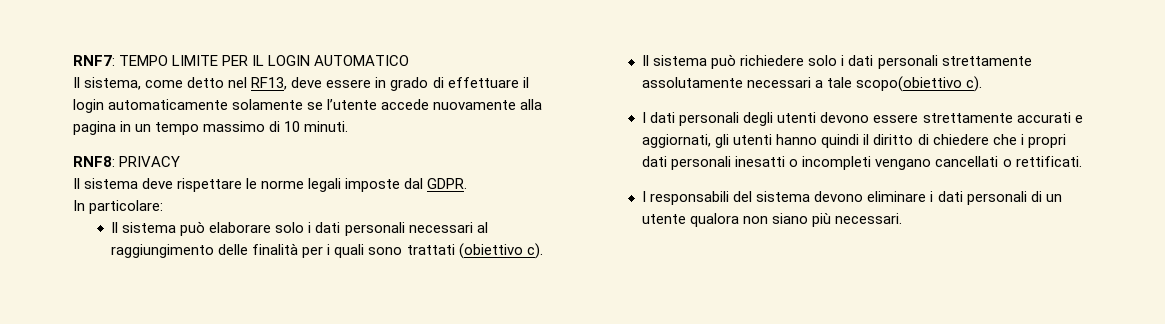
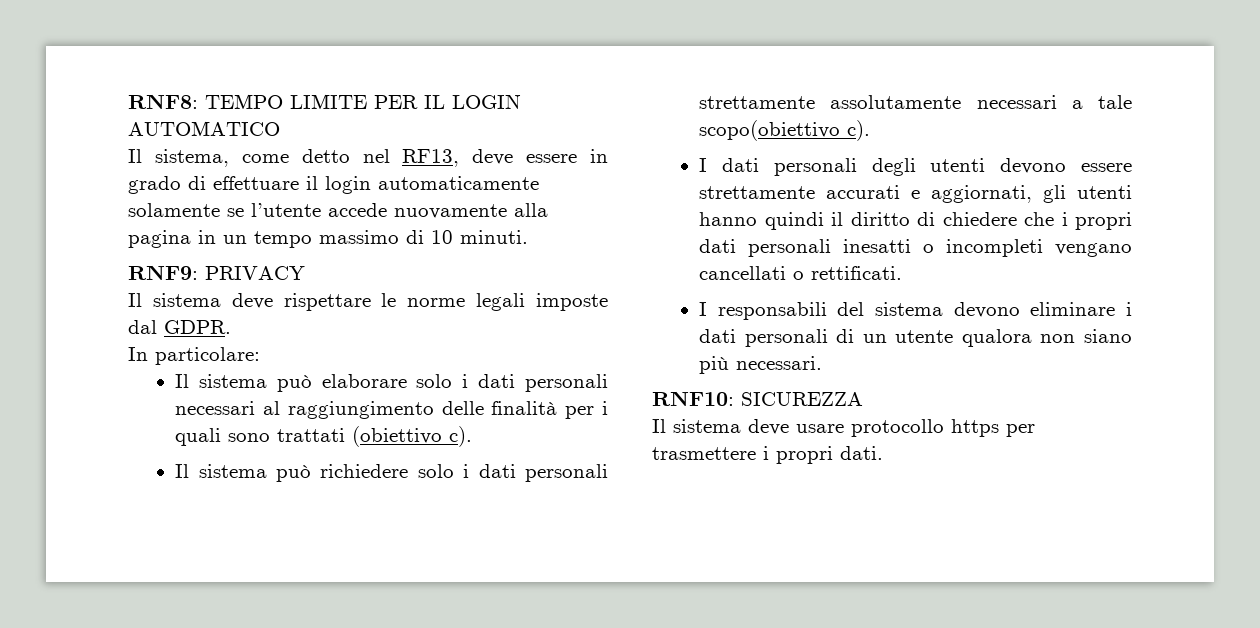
[73,55,115,66] RNF7: -> [128,94,198,109] RNF8:
[73,156,115,167] RNF8: -> [128,265,198,280] RNF9:
(903, 218) none -> [652,391,863,406] [652,419,1035,437] [652,446,883,464] // RNF10: SICUREZZA // Il sistema deve usare protocollo https per trasmettere i propri dati.

